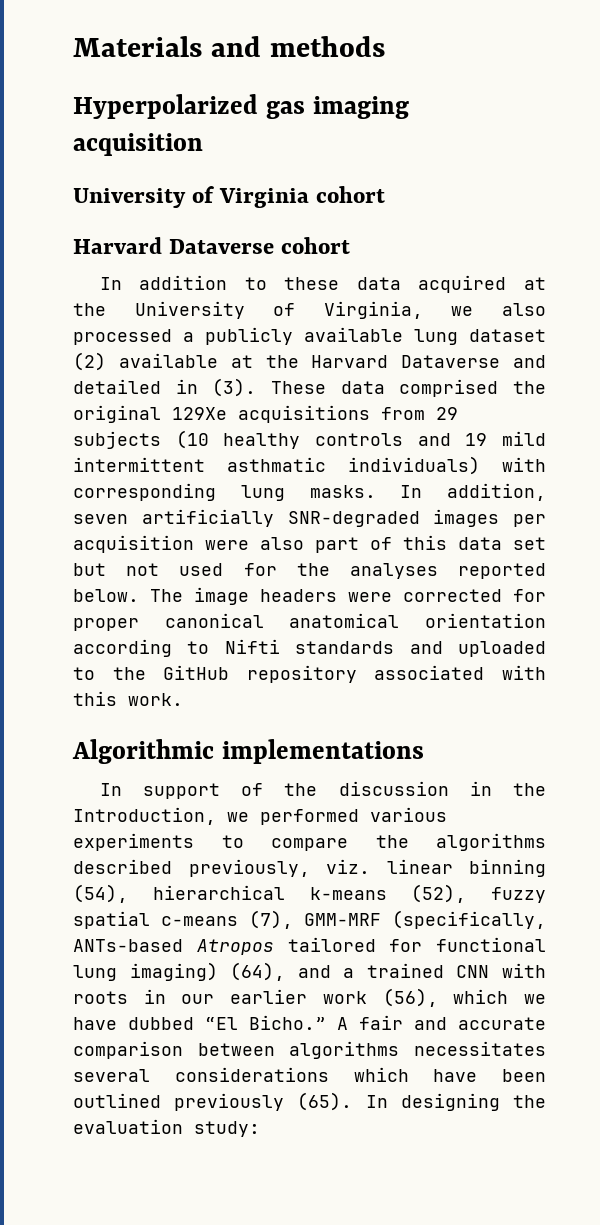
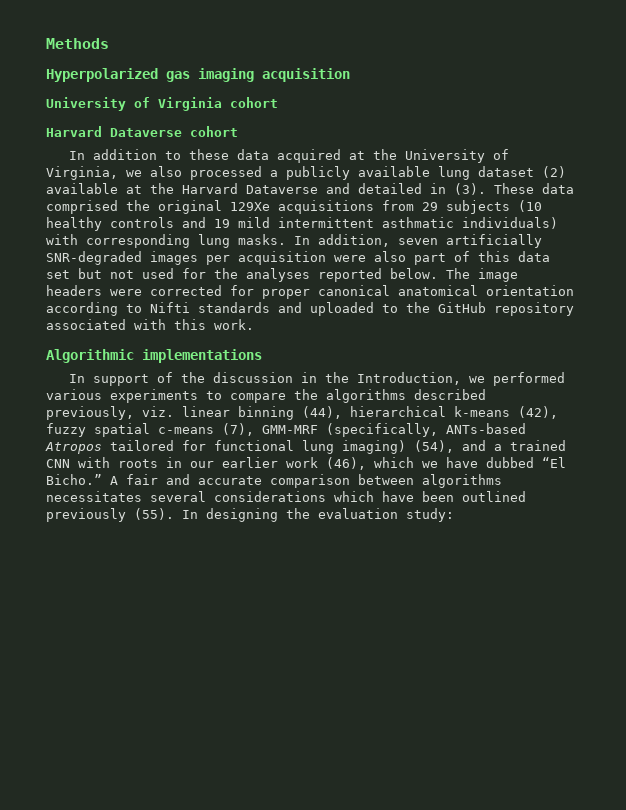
[73,36,385,57] Materials and methods -> [46,38,109,49] Methods
[73,884,128,903] (54), -> [302,406,342,419] (44),
[411,884,467,903] (52), -> [518,406,558,419] (42),
[230,962,286,981] (64), -> [414,440,454,453] (54),
[382,988,438,1007] (56), -> [326,457,366,470] (46),
[297,1092,353,1111] (65). -> [134,508,174,520] (55).

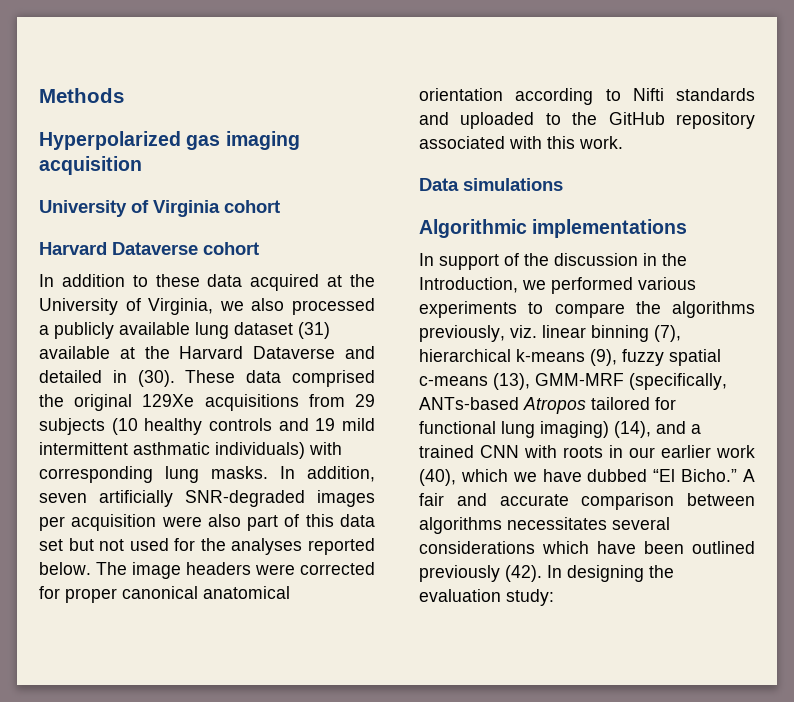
[542,166,566,178] (2) -> [298,322,330,339] (31)
[454,183,486,195] (3). -> [137,370,175,387] (30).
(254, 324) none -> [419,178,563,191] // Data simulations
[414,389,486,400] described -> (755, 309) none
[302,406,342,419] (44), -> [654,325,681,342] (7),
[518,406,558,419] (42), -> [590,349,617,366] (9),
[222,423,254,436] (7), -> [493,373,530,390] (13),
[414,440,454,453] (54), -> [614,421,651,438] (14),
[326,457,366,470] (46), -> [419,469,456,486] (40),
[134,508,174,520] (55). -> [505,565,542,582] (42).

